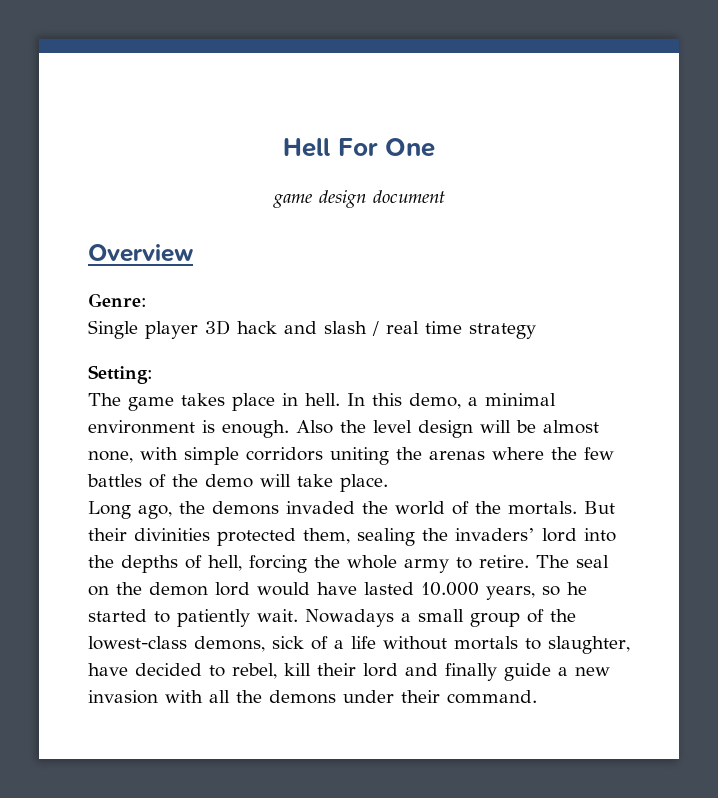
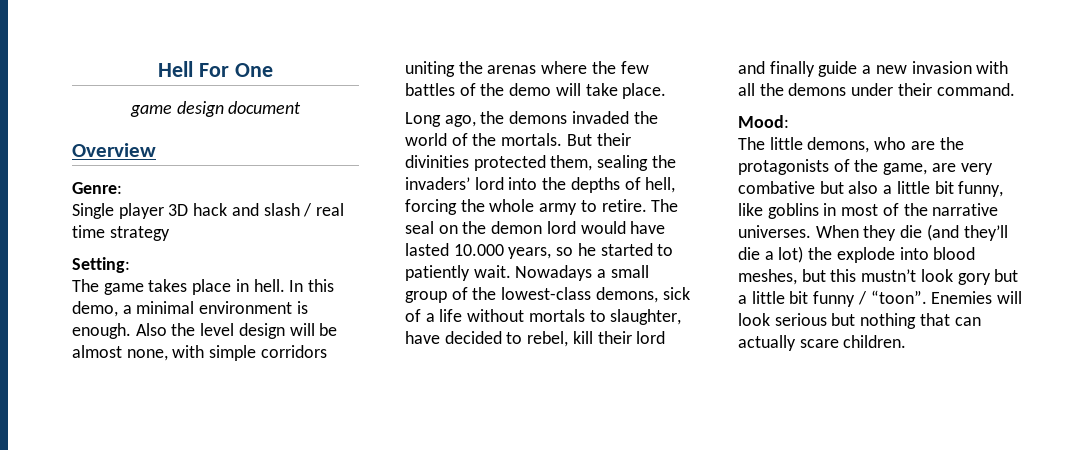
(537, 697) none -> [738,115,789,128] [738,137,964,153] [738,159,993,175] [738,181,1004,197] [738,203,999,219] [738,224,1008,241] [738,246,976,263] [738,269,1019,285] [738,290,1023,307] [738,313,981,329] [738,335,907,351] // Mood: // The little demons, who are the protagonists of the game, are very combative but also a little bit funny, like goblins in most of the narrative universes. When they die (and they’ll die a lot) the explode into blood meshes, but this mustn’t look gory but a little bit funny / “toon”. Enemies will look serious but nothing that can actually scare children.

